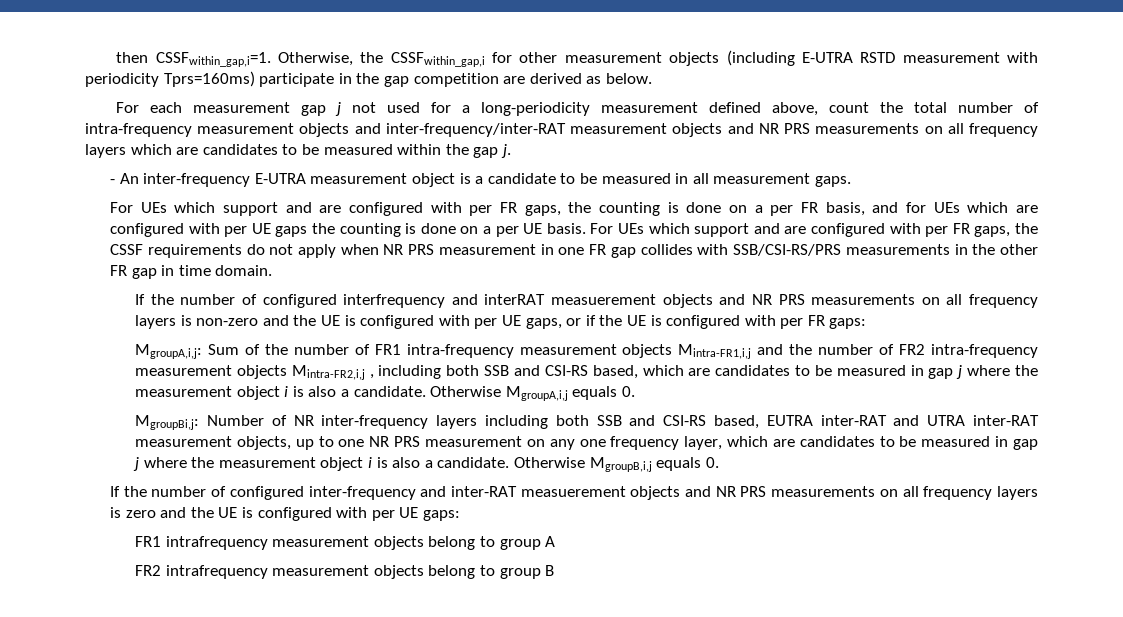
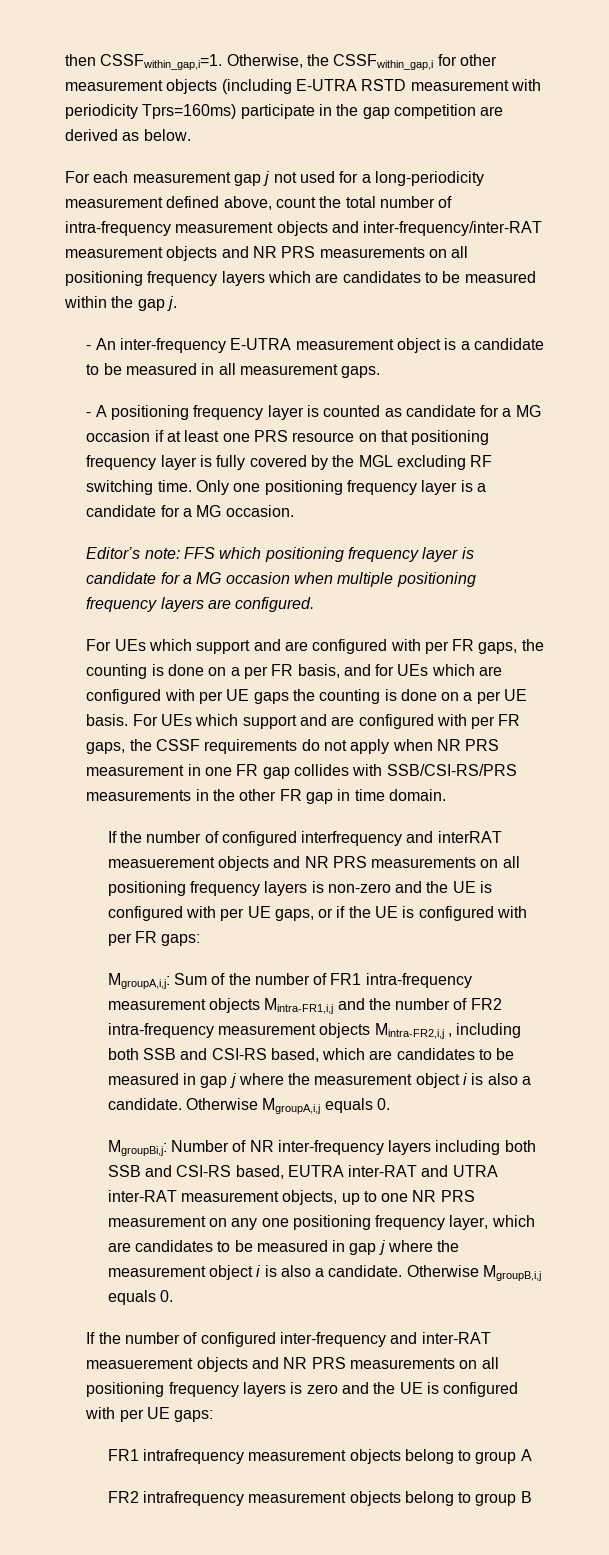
(964, 128) none -> [65,271,143,286] positioning
(851, 181) none -> [86,405,541,420] [86,430,490,445] [86,455,493,470] [86,480,486,495] [86,505,294,517] [86,547,474,562] [86,572,476,587] [86,597,315,612] // - A positioning frequency layer is counted as candidate for a MG occasion if at least one PRS resource on that positioning frequency layer is fully covered by the MGL excluding RF switching time. Only one positioning frequency layer is a candidate for a MG occasion. // Editor’s note: FFS which positioning frequency layer is candidate for a MG occasion when multiple positioning frequency layers are configured.
(963, 299) none -> [107,881,186,896] positioning
(606, 443) none -> [292,1215,371,1230] positioning
(919, 491) none -> [86,1382,165,1397] positioning

